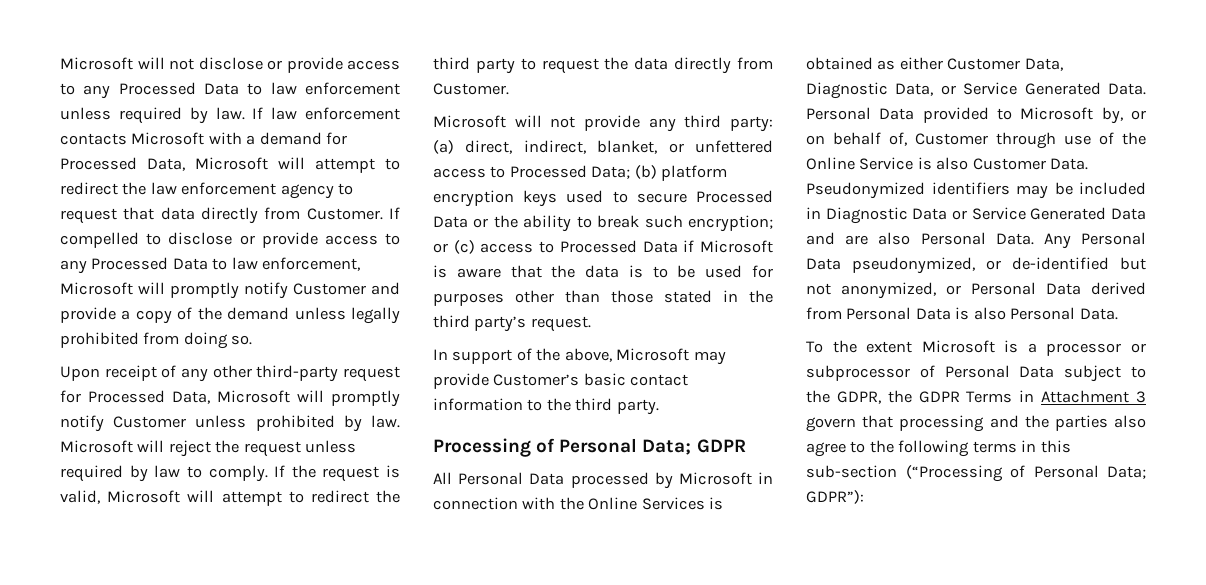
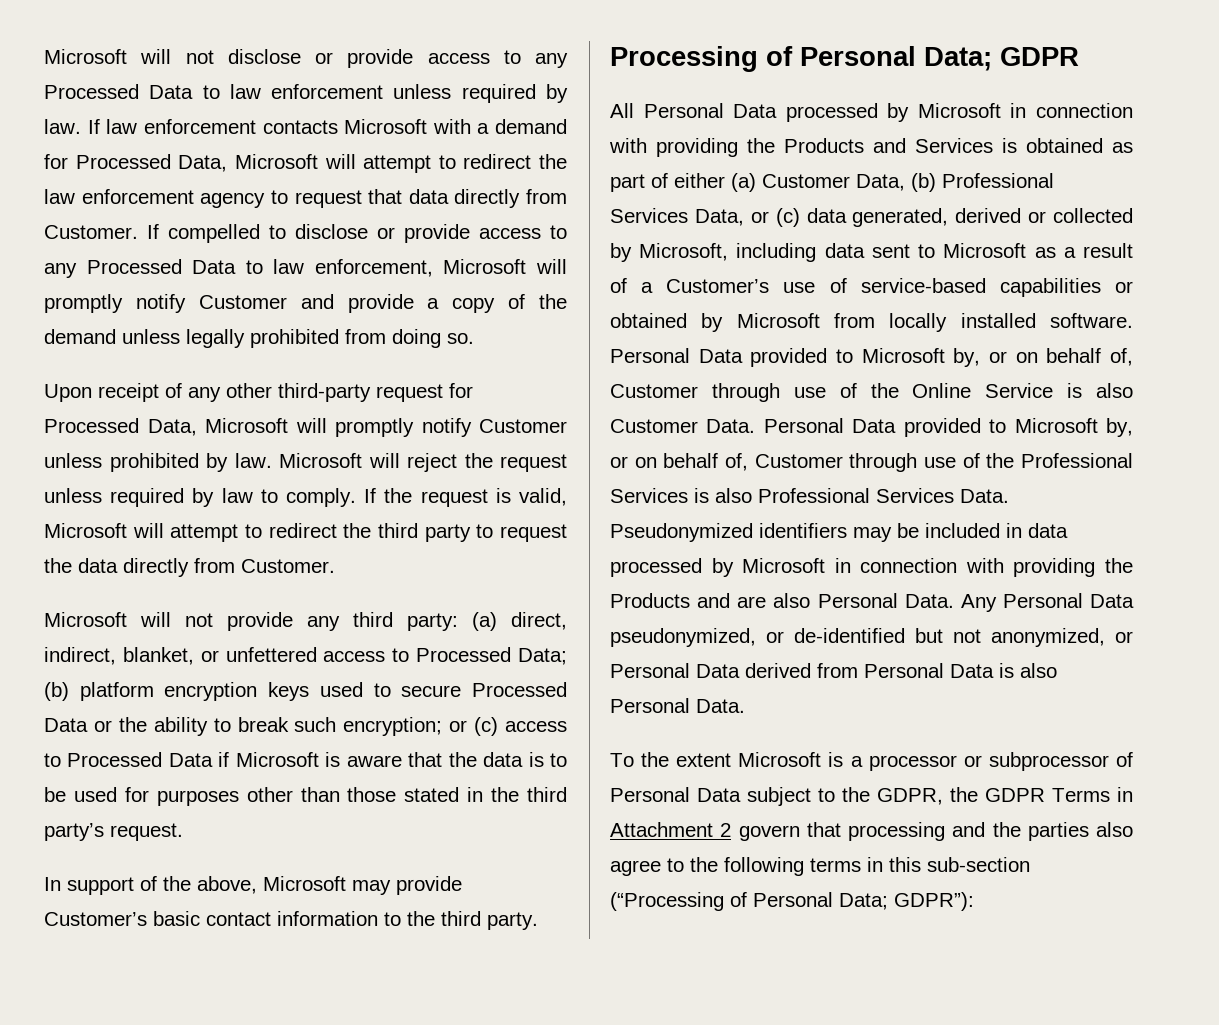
[559,497,724,510] [806,57,1063,71] [806,82,1146,99] the Online Services is obtained as either Customer Data, Diagnostic Data, or Service Generated Data. -> [656,138,1133,157] [610,173,1054,192] [610,208,1133,227] [610,243,1133,262] [610,278,1133,297] [610,313,1133,332] providing the Products and Services is obtained as part of either (a) Customer Data, (b) Professional Services Data, or (c) data generated, derived or collected by Microsoft, including data sent to Microsoft as a result of a Customer’s use of service-based capabilities or obtained by Microsoft from locally installed software.
(1089, 164) none -> [763,418,1133,437] [610,453,1133,472] [610,488,1009,503] Personal Data provided to Microsoft by, or on behalf of, Customer through use of the Professional Services is also Professional Services Data.
[825,207,1146,224] Diagnostic Data or Service Generated Data -> [1028,523,1068,538] [610,558,1133,577] [610,593,690,608] data processed by Microsoft in connection with providing the Products
[1136,391,1146,403] 3 -> [720,823,732,837] 2

